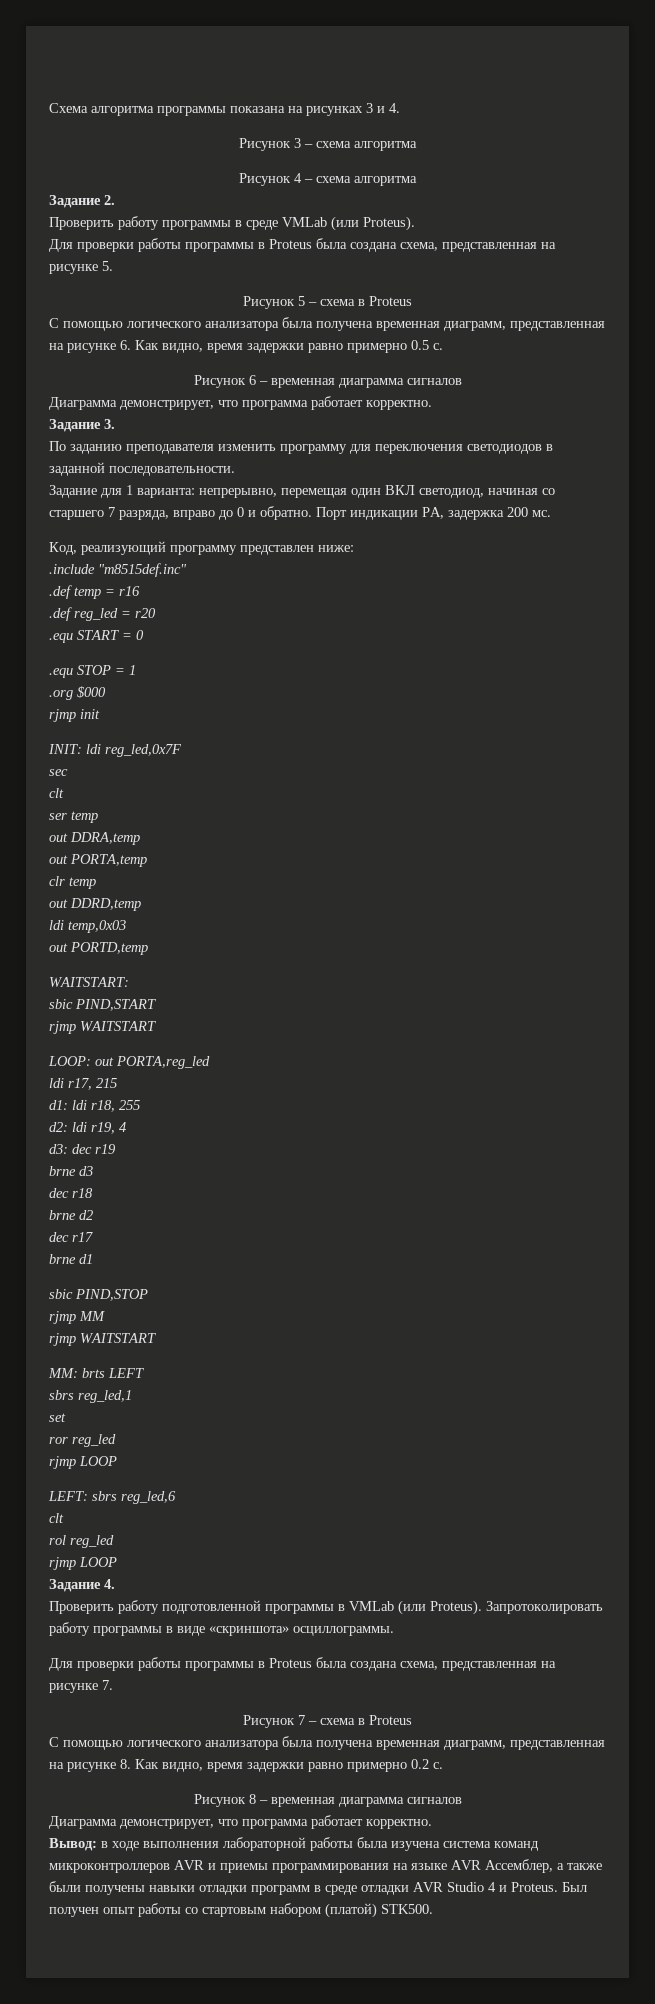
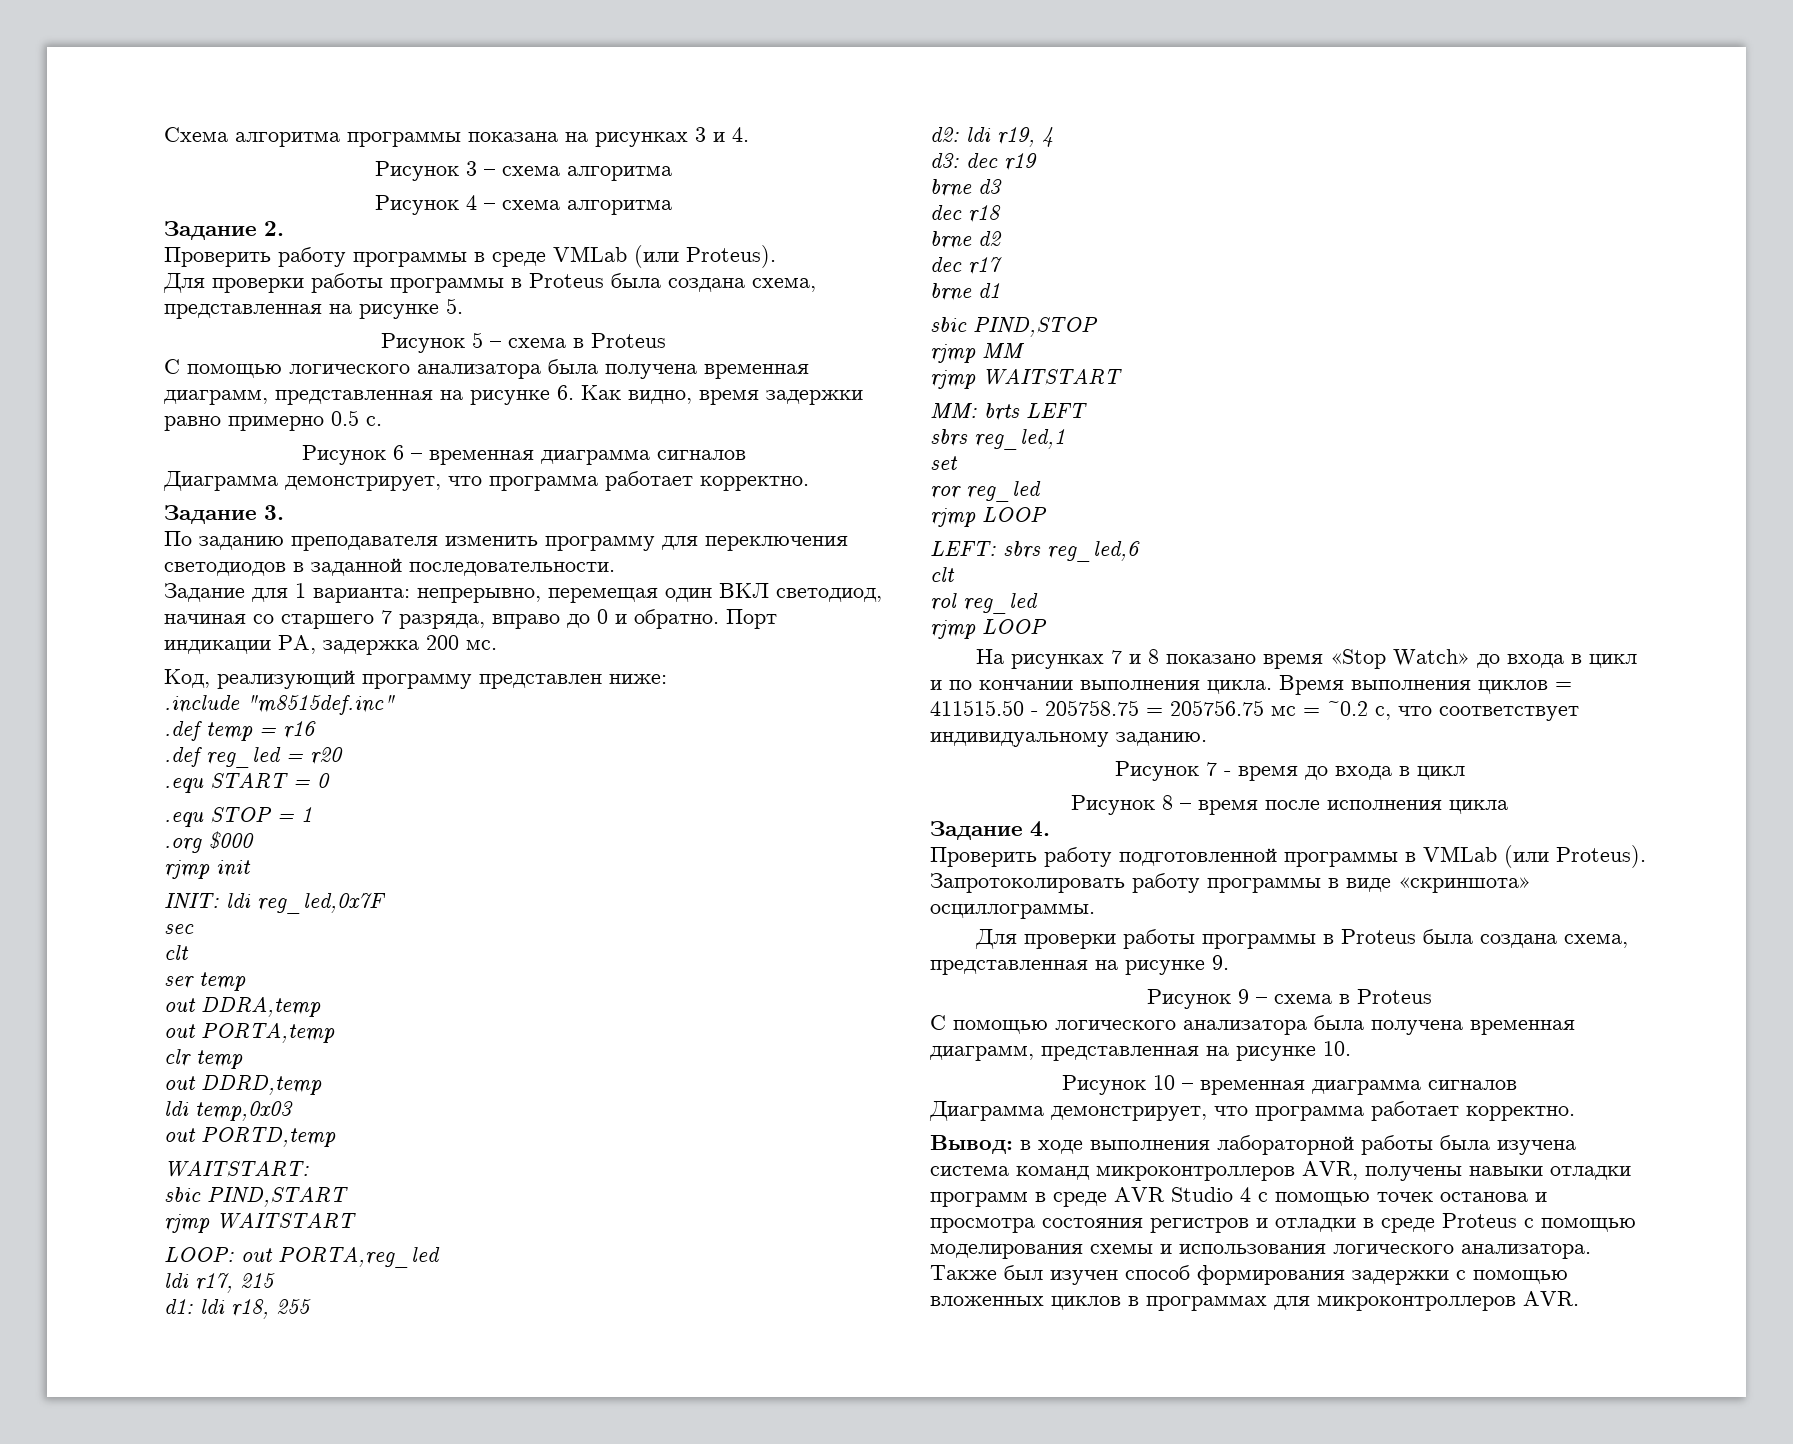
(117, 1562) none -> [976,649,1638,669] [930,675,1572,695] [930,700,1579,721] [930,732,1207,747] [1114,761,1465,781] [1071,795,1508,815] // На рисунках 7 и 8 показано время «Stop Watch» до входа в цикл и по кончании выполнения цикла. Время выполнения циклов = 411515.50 - 205758.75 = 205756.75 мс = ~0.2 c, что соответствует индивидуальному заданию. // Рисунок 7 - время до входа в цикл // Рисунок 8 – время после исполнения цикла
[102,1680,113,1690] [243,1715,305,1728] 7. // Рисунок 7 -> [1212,955,1229,970] [1147,989,1249,1009] 9. // Рисунок 9
[120,1759,443,1772] [193,1794,256,1807] 8. Как видно, время задержки равно примерно 0.2 c. // Рисунок 8 -> [1323,1041,1351,1056] [1062,1075,1175,1095] 10. // Рисунок 10
[174,1859,602,1873] [49,1881,81,1892] AVR и приемы программирования на языке AVR Aссемблер, а также были -> [1302,1161,1358,1180] AVR,
[361,1885,409,1895] отладки -> (1107, 1199) none
[499,1882,587,1892] [49,1903,433,1918] и Proteus. Был получен опыт работы со стартовым набором (платой) STK500. -> [1258,1192,1547,1206] [930,1213,1636,1233] [930,1244,1591,1259] [930,1265,1568,1285] [930,1291,1579,1311] с помощью точек останова и просмотра состояния регистров и отладки в среде Proteus с помощью моделирования схемы и использования логического анализатора. Также был изучен способ формирования задержки с помощью вложенных циклов в программах для микроконтроллеров AVR.

